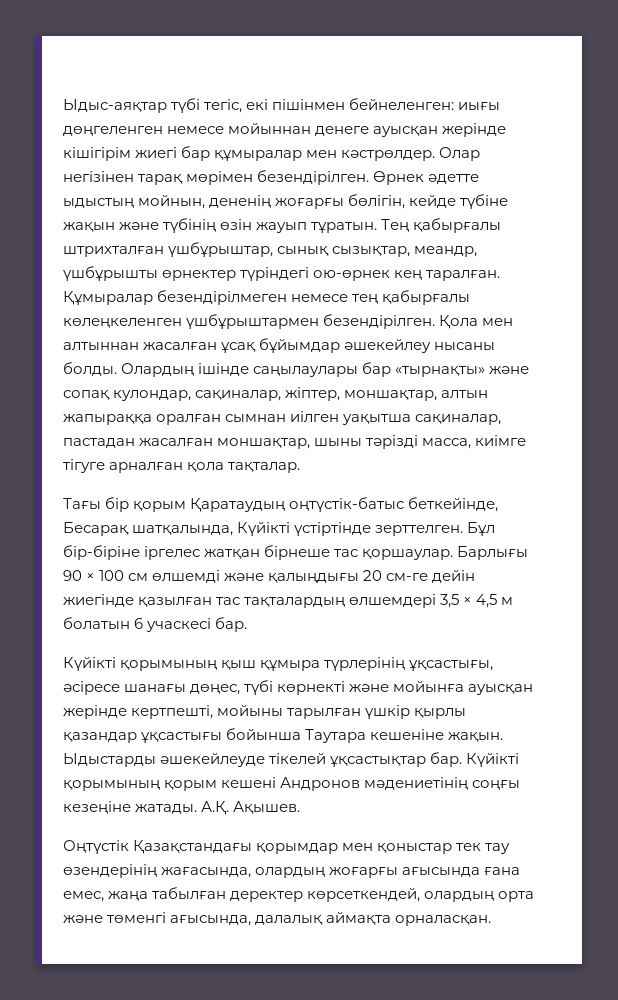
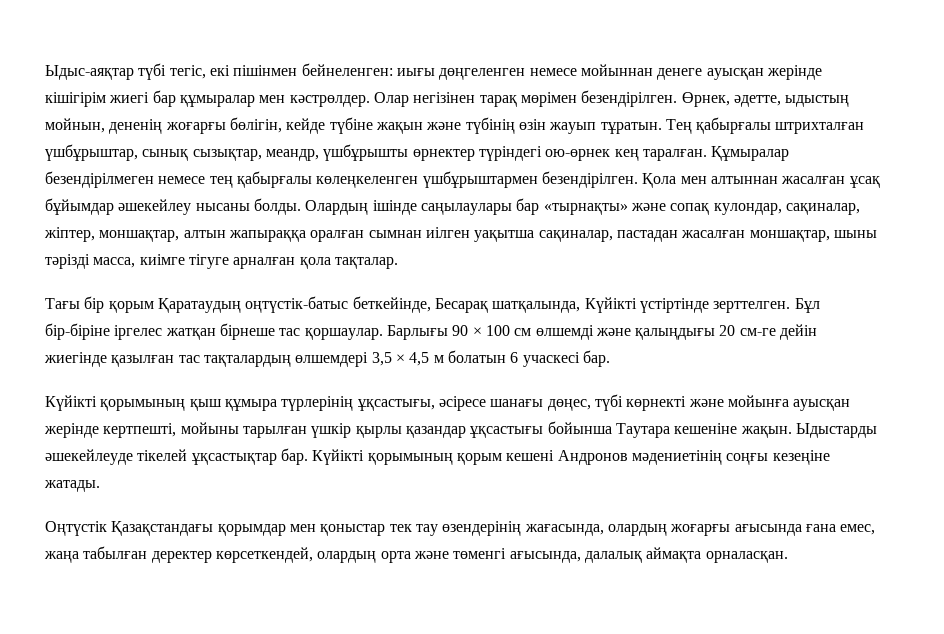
[373,171,480,185] Өрнек әдетте -> [681,92,781,107] Өрнек, әдетте,
[201,801,301,815] А.Қ. Ақышев. -> (100, 486) none

